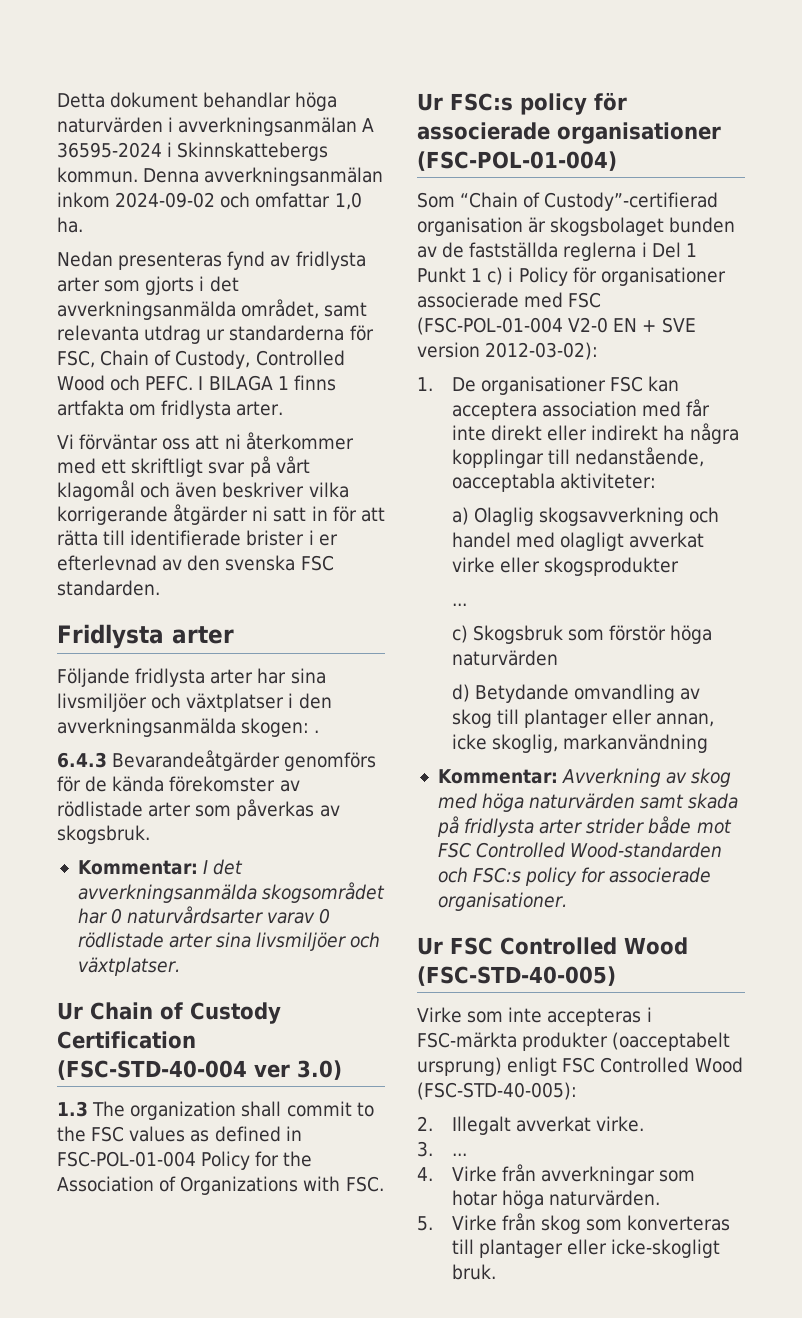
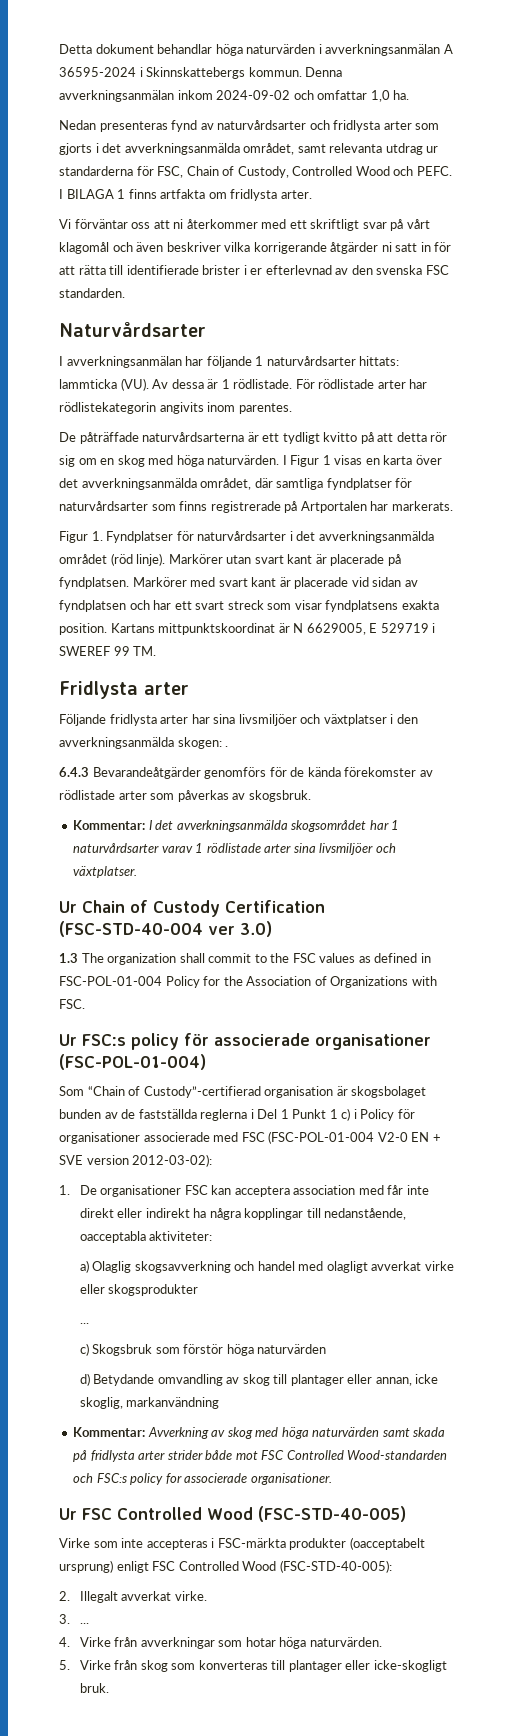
(291, 261) none -> [217,120,330,130] naturvårdsarter och
(160, 588) none -> [59,322,206,337] [59,356,400,368] [59,378,428,391] [59,402,292,414] [59,432,448,444] [59,455,442,467] [59,478,413,490] [59,501,453,513] [59,531,434,543] [59,553,401,566] [59,577,418,589] [59,600,439,612] [59,623,436,635] [59,646,157,656] // Naturvårdsarter // I avverkningsanmälan har följande 1 naturvårdsarter hittats: lammticka (VU). Av dessa är 1 rödlistade. För rödlistade arter har rödlistekategorin angivits inom parentes. // De påträffade naturvårdsarterna är ett tydligt kvitto på att detta rör sig om en skog med höga naturvärden. I Figur 1 visas en karta över det avverkningsanmälda området, där samtliga fyndplatser för naturvårdsarter som finns registrerade på Artportalen har markerats. // Figur 1. Fyndplatser för naturvårdsarter i det avverkningsanmälda området (röd linje). Markörer utan svart kant är placerade på fyndplatsen. Markörer med svart kant är placerade vid sidan av fyndplatsen och har ett svart streck som visar fyndplatsens exakta position. Kartans mittpunktskoordinat är N 6629005, E 529719 i SWEREF 99 TM.
[111,908,123,924] 0 -> [391,820,400,830] 1
[319,908,331,924] 0 -> [195,843,204,853] 1

